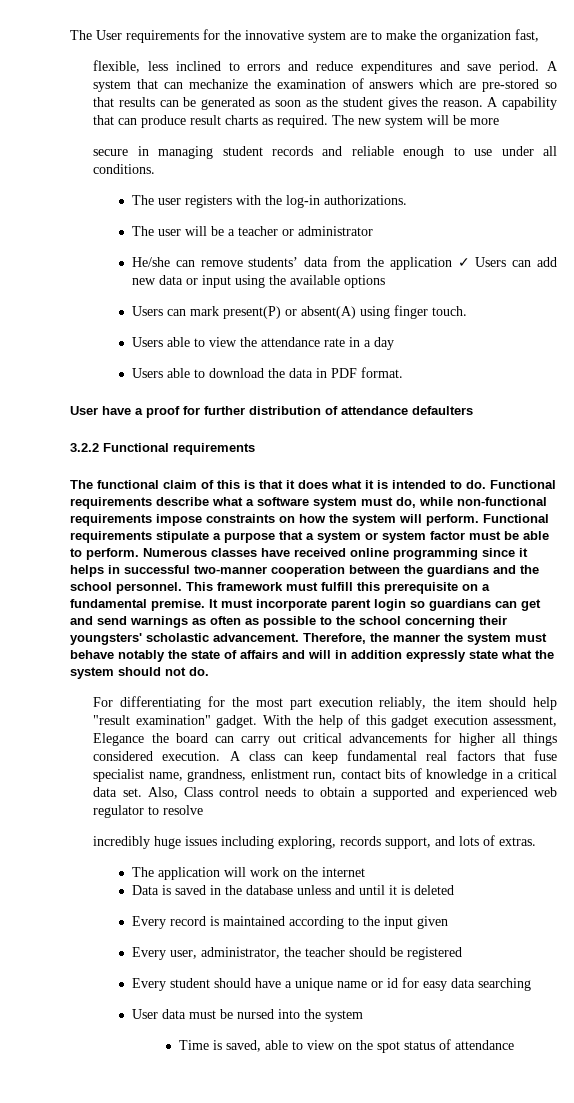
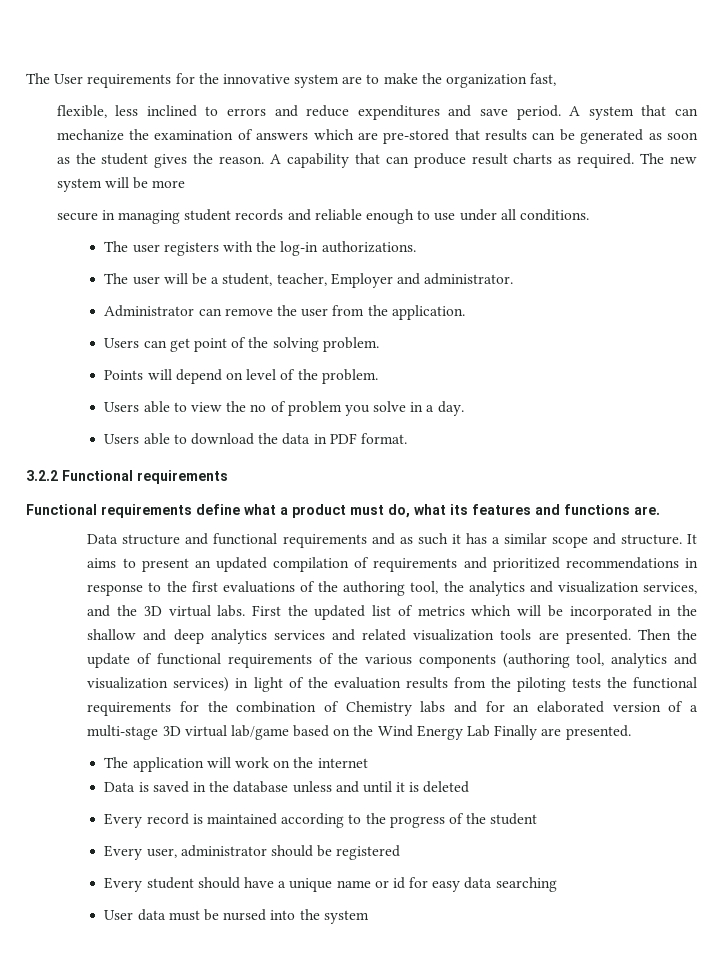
[544,82,557,89] so -> (450, 136) none
[237,226,373,236] [131,256,558,270] [131,275,385,288] [131,305,467,319] teacher or administrator // He/she can remove students’ data from the application ✓ Users can add new data or input using the available options // Users can mark present(P) or absent(A) using finger touch. -> [222,273,514,288] [104,305,465,320] [104,337,379,352] [104,369,378,384] student, teacher, Employer and administrator. // Administrator can remove the user from the application. // Users can get point of the solving problem. // Points will depend on level of the problem.
[260,337,394,350] attendance rate in a day -> [250,401,464,416] no of problem you solve in a day.
[70,406,473,418] [70,443,255,455] [70,480,556,489] [70,497,209,509] User have a proof for further distribution of attendance defaulters // 3.2.2 Functional requirements // The functional claim of this is that it does what it is intended to do. Functional requirements describe -> [26,470,228,484] [26,504,240,518] 3.2.2 Functional requirements // Functional requirements define
[257,497,547,509] [70,514,549,526] [70,531,549,543] [70,548,528,560] [70,565,539,577] [70,582,490,594] [70,599,541,611] [70,616,507,628] [70,633,547,645] [70,650,554,662] [70,667,209,679] [93,696,557,710] [93,714,557,728] [93,732,557,746] [93,750,557,764] [93,768,558,782] [93,787,558,800] [93,805,204,818] [93,835,537,849] software system must do, while non-functional requirements impose constraints on how the system will perform. Functional requirements stipulate a purpose that a system or system factor must be able to perform. Numerous classes have received online programming since it helps in successful two-manner cooperation between the guardians and the school personnel. This framework must fulfill this prerequisite on a fundamental premise. It must incorporate parent login so guardians can get and send warnings as often as possible to the school concerning their youngsters' scholastic advancement. Therefore, the manner the system must behave notably the state of affairs and will in addition expressly state what the system should not do. // For differentiating for the most part execution reliably, the item should help "result examination" gadget. With the help of this gadget execution assessment, Elegance the board can carry out critical advancements for higher all things considered execution. A class can keep fundamental real factors that fuse specialist name, grandness, enlistment run, contact bits of knowledge in a critical data set. Also, Class control needs to obtain a supported and experienced web regulator to resolve // incredibly huge issues including exploring, records support, and lots of extras. -> [292,504,660,518] [87,533,698,548] [87,557,698,572] [87,581,697,596] [87,605,698,620] [87,629,698,644] [87,653,697,668] [87,677,697,692] [87,701,698,716] [87,725,631,740] product must do, what its features and functions are. // Data structure and functional requirements and as such it has a similar scope and structure. It aims to present an updated compilation of requirements and prioritized recommendations in response to the first evaluations of the authoring tool, the analytics and visualization services, and the 3D virtual labs. First the updated list of metrics which will be incorporated in the shallow and deep analytics services and related visualization tools are presented. Then the update of functional requirements of the various components (authoring tool, analytics and visualization services) in light of the evaluation results from the piloting tests the functional requirements for the combination of Chemistry labs and for an elaborated version of a multi-stage 3D virtual lab/game based on the Wind Energy Lab Finally are presented.
[383,916,448,929] input given -> [389,813,538,828] progress of the student
[200,947,345,959] administrator, the teacher -> [180,845,267,857] administrator
[178,1039,514,1053] // Time is saved, able to view on the spot status of attendance -> (369, 917) none

